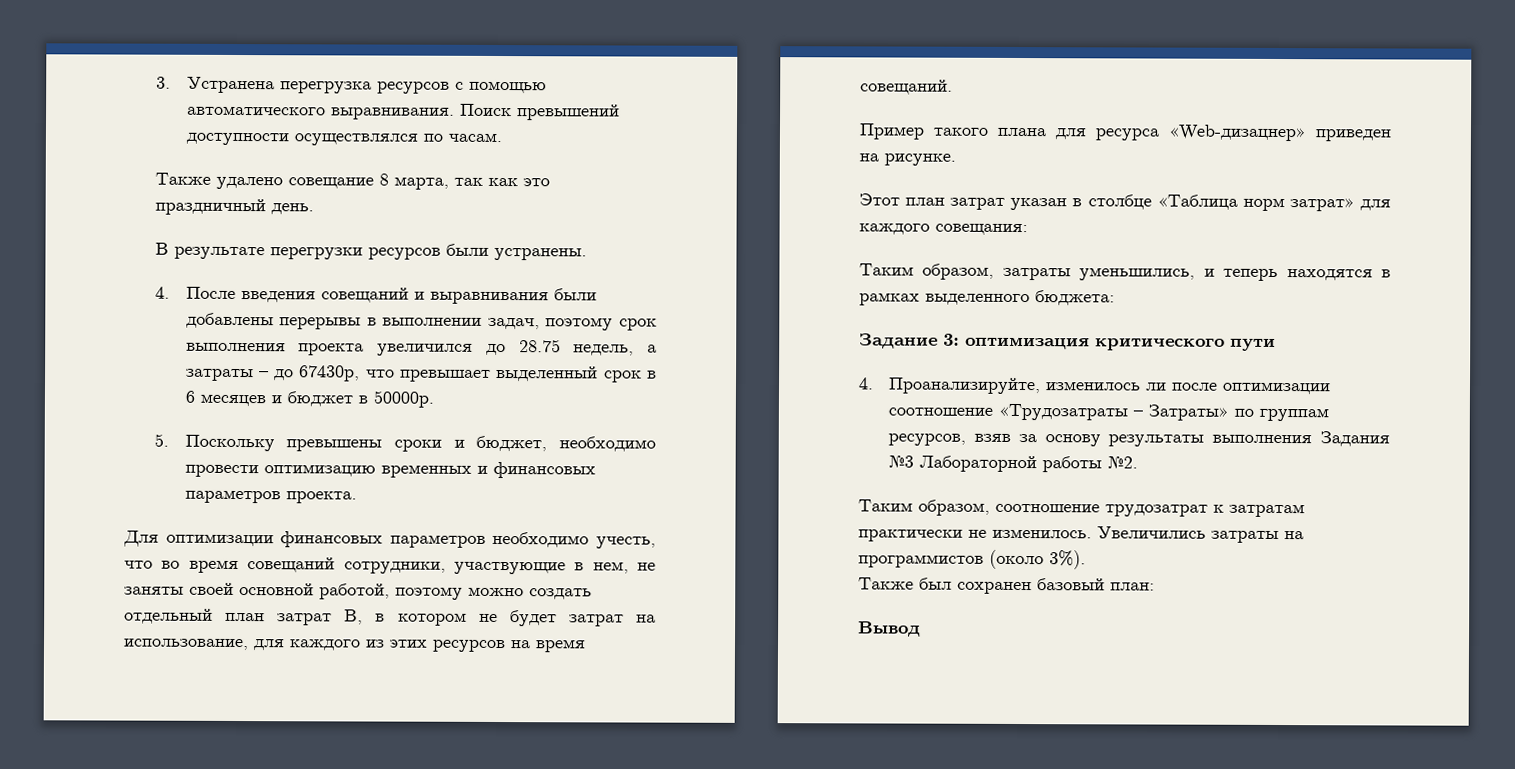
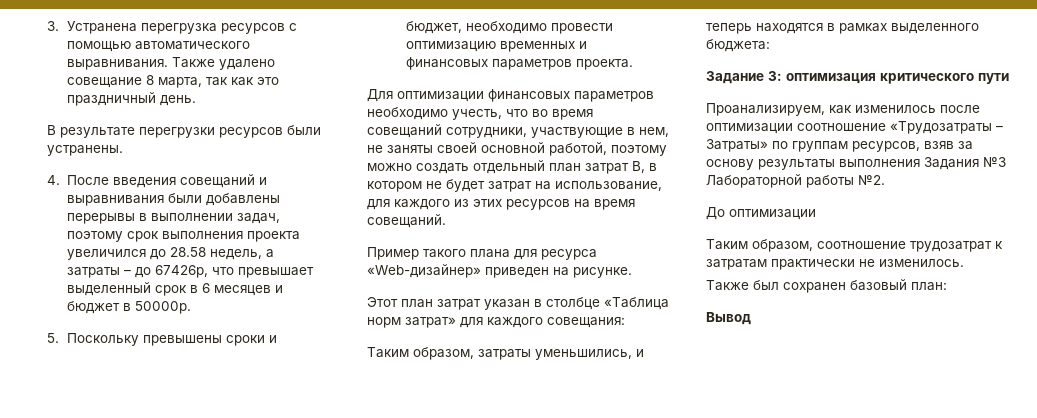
[459,103,620,121] [185,132,502,146] Поиск превышений доступности осуществлялся по часам. // -> (168, 64) none
[518,339,561,353] 28.75 -> [170,247,207,257] 28.58
[299,365,361,382] 67430р, -> [155,265,209,278] 67426р,
[1168,124,1307,142] «Web-дизацнер» -> [367,264,481,278] «Web-дизайнер»
[858,377,1168,395] 4. Проанализируйте, изменилось ли -> [706,103,936,116] Проанализируем, как изменилось
(1139, 462) none -> [706,207,816,220] // До оптимизации
[1097,526,1304,544] [858,549,1086,570] Увеличились затраты на программистов (около 3%). -> (964, 263) none

